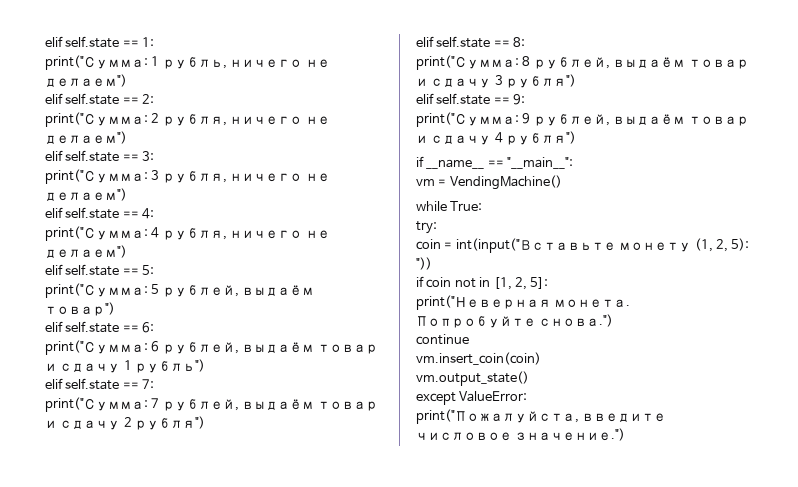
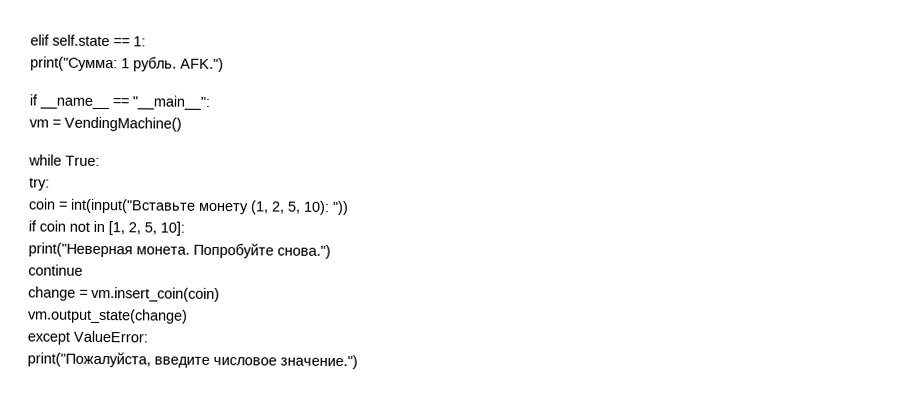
[162,57,330,69] [45,74,127,87] [45,93,155,105] [45,112,330,127] [45,131,127,144] [45,150,155,162] [45,169,330,184] [45,188,127,201] [45,207,155,219] [45,226,330,241] [45,245,127,258] [45,264,155,276] [45,283,315,298] [45,302,115,316] [45,321,155,333] [45,340,378,355] [45,359,206,373] [45,378,155,390] [45,397,378,412] [45,416,206,430] [416,36,526,48] [416,55,749,70] [416,74,577,88] [416,93,526,105] [416,112,749,127] [416,131,577,145] рубль, ничего не делаем") // elif self.state == 2: // print("Сумма: 2 рубля, ничего не делаем") // elif self.state == 3: // print("Сумма: 3 рубля, ничего не делаем") // elif self.state == 4: // print("Сумма: 4 рубля, ничего не делаем") // elif self.state == 5: // print("Сумма: 5 рублей, выдаём товар") // elif self.state == 6: // print("Сумма: 6 рублей, выдаём товар и сдачу 1 рубль") // elif self.state == 7: // print("Сумма: 7 рублей, выдаём товар и сдачу 2 рубля") // elif self.state == 8: // print("Сумма: 8 рублей, выдаём товар и сдачу 3 рубля") // elif self.state == 9: // print("Сумма: 9 рублей, выдаём товар и сдачу 4 рубля") -> [133,56,224,73] рубль. AFK.")
[731,238,750,251] 5): -> [287,200,330,215] 5, 10):
[530,277,549,289] 5]: -> [144,221,185,236] 5, 10]:
(469, 339) none -> [28,286,88,301] change =
[416,371,529,386] vm.output_state() -> [27,308,188,324] vm.output_state(change)

